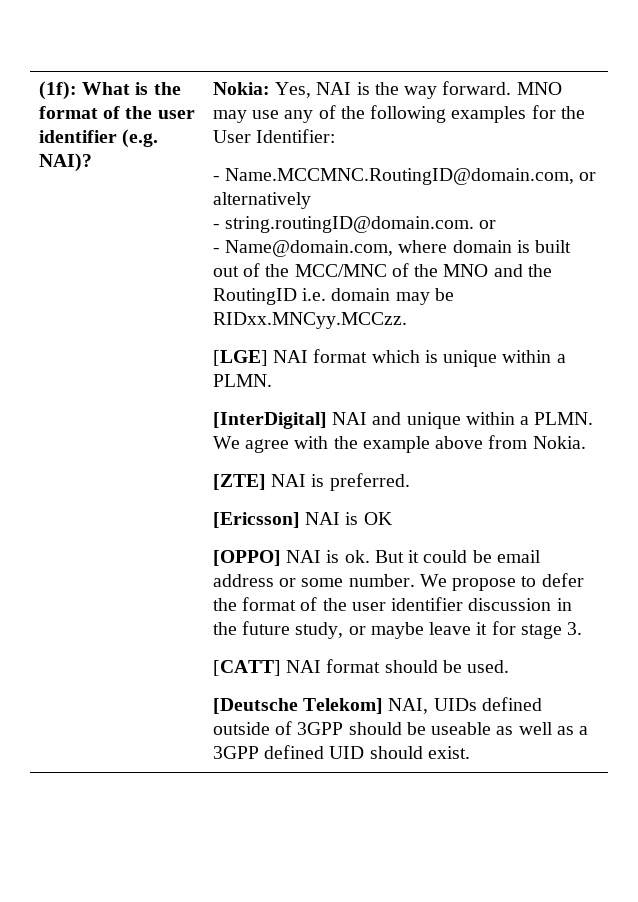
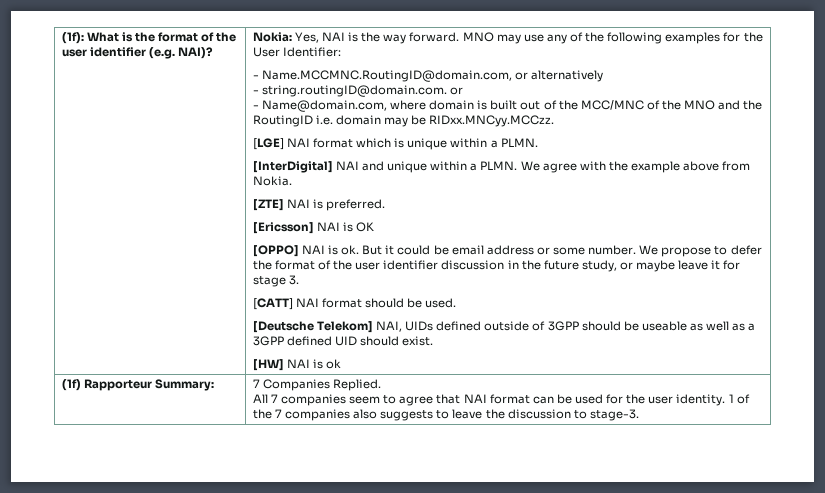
(470, 752) none -> [252,359,342,371] [61,379,215,391] [252,379,382,391] [252,394,750,406] [252,409,639,421] // [HW] NAI is ok // (1f) Rapporteur Summary: | 7 Companies Replied. // All 7 companies seem to agree that NAI format can be used for the user identity. 1 of the 7 companies also suggests to leave the discussion to stage-3.

